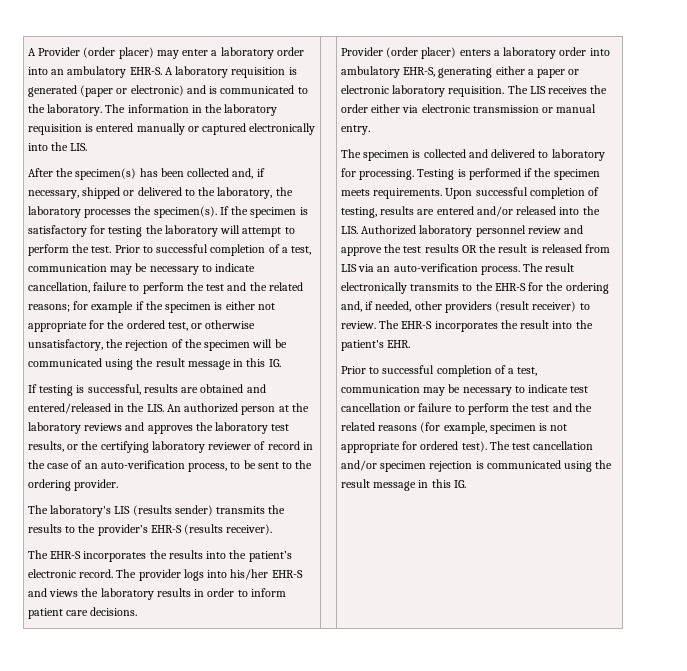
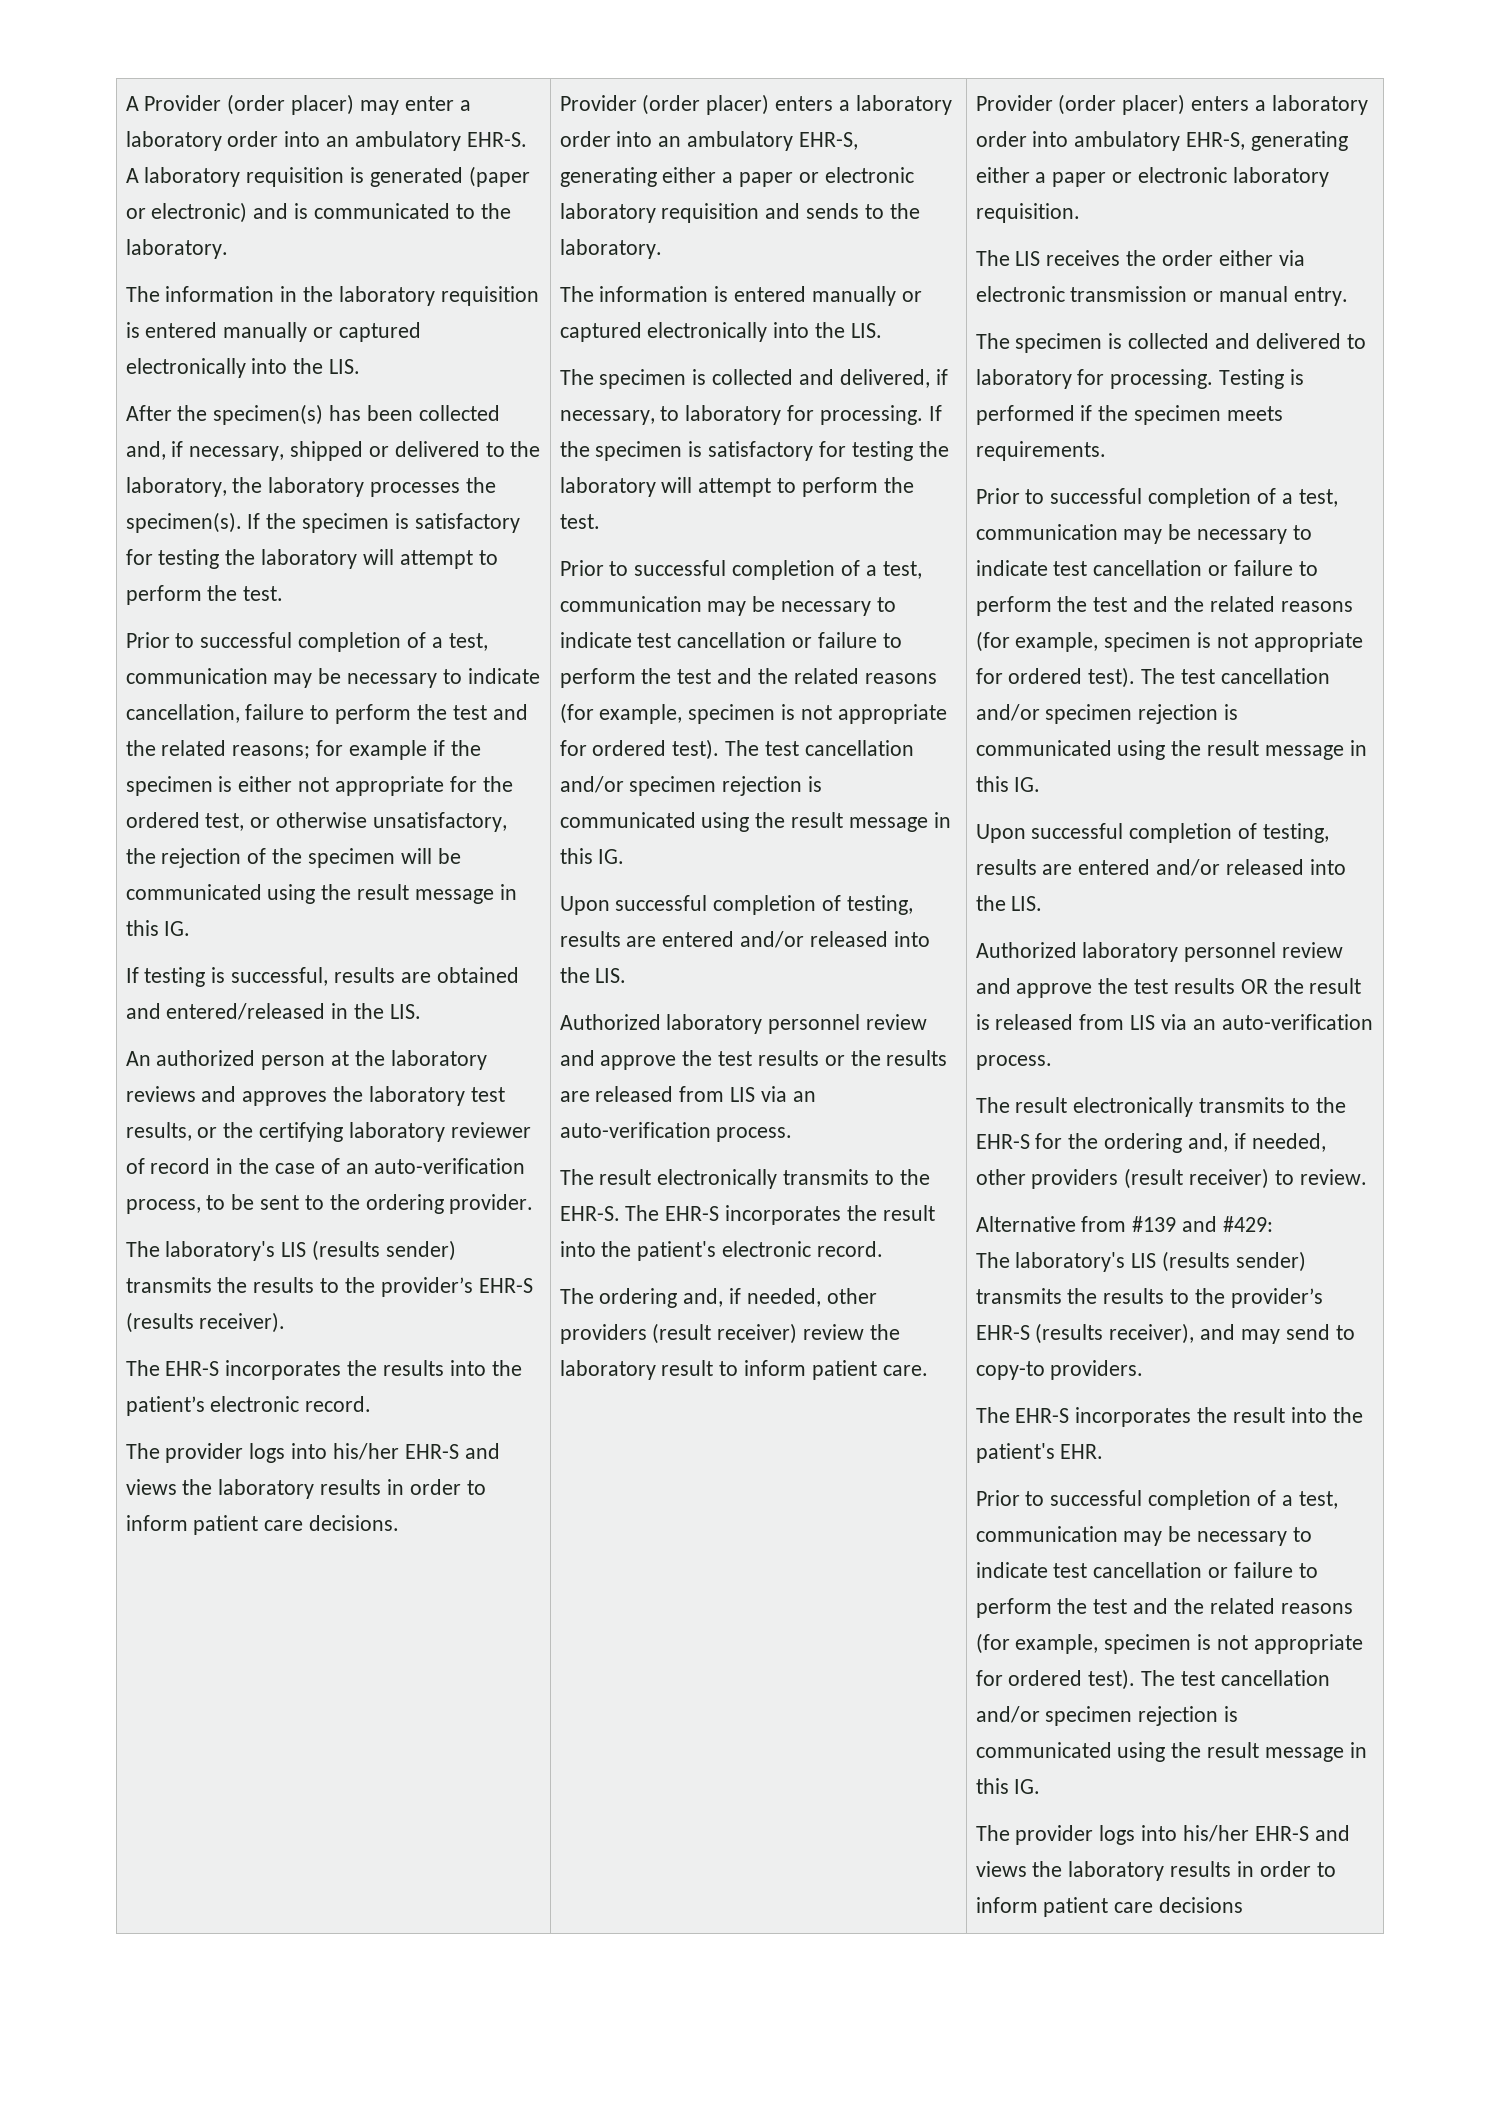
(103, 110) none -> (228, 249) //
(112, 249) none -> (284, 593) //
(164, 408) none -> (421, 1011) //
(114, 573) none -> (372, 1404) //
(138, 611) none -> [559,94,952,115] [559,131,858,151] [559,167,914,187] [559,203,920,223] [559,239,662,259] [559,286,922,306] [559,322,882,342] [559,369,948,389] [559,405,942,425] [559,441,949,461] [559,477,914,497] [559,514,600,529] [559,560,922,580] [559,596,896,616] [559,632,902,648] [559,668,937,688] [559,703,947,724] [559,739,914,760] [559,776,823,796] [559,812,951,832] [559,848,625,864] [559,895,913,915] [559,931,930,948] [559,967,627,983] [559,1014,928,1034] [559,1050,948,1070] [559,1086,816,1102] [559,1122,793,1142] [559,1169,930,1189] [559,1205,935,1225] [559,1241,883,1261] [559,1288,877,1308] [559,1323,900,1344] [559,1360,928,1380] Provider (order placer) enters a laboratory order into an ambulatory EHR-S, generating either a paper or electronic laboratory requisition and sends to the laboratory. // The information is entered manually or captured electronically into the LIS. // The specimen is collected and delivered, if necessary, to laboratory for processing. If the specimen is satisfactory for testing the laboratory will attempt to perform the test. // Prior to successful completion of a test, communication may be necessary to indicate test cancellation or failure to perform the test and the related reasons (for example, specimen is not appropriate for ordered test). The test cancellation and/or specimen rejection is communicated using the result message in this IG. // Upon successful completion of testing, results are entered and/or released into the LIS. // Authorized laboratory personnel review and approve the test results or the results are released from LIS via an auto-verification process. // The result electronically transmits to the EHR-S. The EHR-S incorporates the result into the patient's electronic record. // The ordering and, if needed, other providers (result receiver) review the laboratory result to inform patient care.
(505, 91) none -> (1080, 213) //
(443, 193) none -> [975,488,1338,508] [975,524,1312,544] [975,560,1318,576] [975,596,1353,616] [975,631,1363,652] [975,667,1330,688] [975,704,1239,724] [975,740,1367,760] [975,776,1041,792] // Prior to successful completion of a test, communication may be necessary to indicate test cancellation or failure to perform the test and the related reasons (for example, specimen is not appropriate for ordered test). The test cancellation and/or specimen rejection is communicated using the result message in this IG. //
(358, 230) none -> (1043, 903) //
(520, 270) none -> (1052, 1062) //
(376, 325) none -> [975,1216,1273,1232] [975,1251,1306,1272] [975,1288,1323,1308] [975,1323,1355,1344] [975,1360,1144,1380] // Alternative from #139 and #429: // The laboratory's LIS (results sender) transmits the results to the provider’s EHR-S (results receiver), and may send to copy-to providers. //
(466, 484) none -> [975,1825,1350,1845] [975,1861,1336,1881] [975,1897,1244,1917] // The provider logs into his/her EHR-S and views the laboratory results in order to inform patient care decisions

